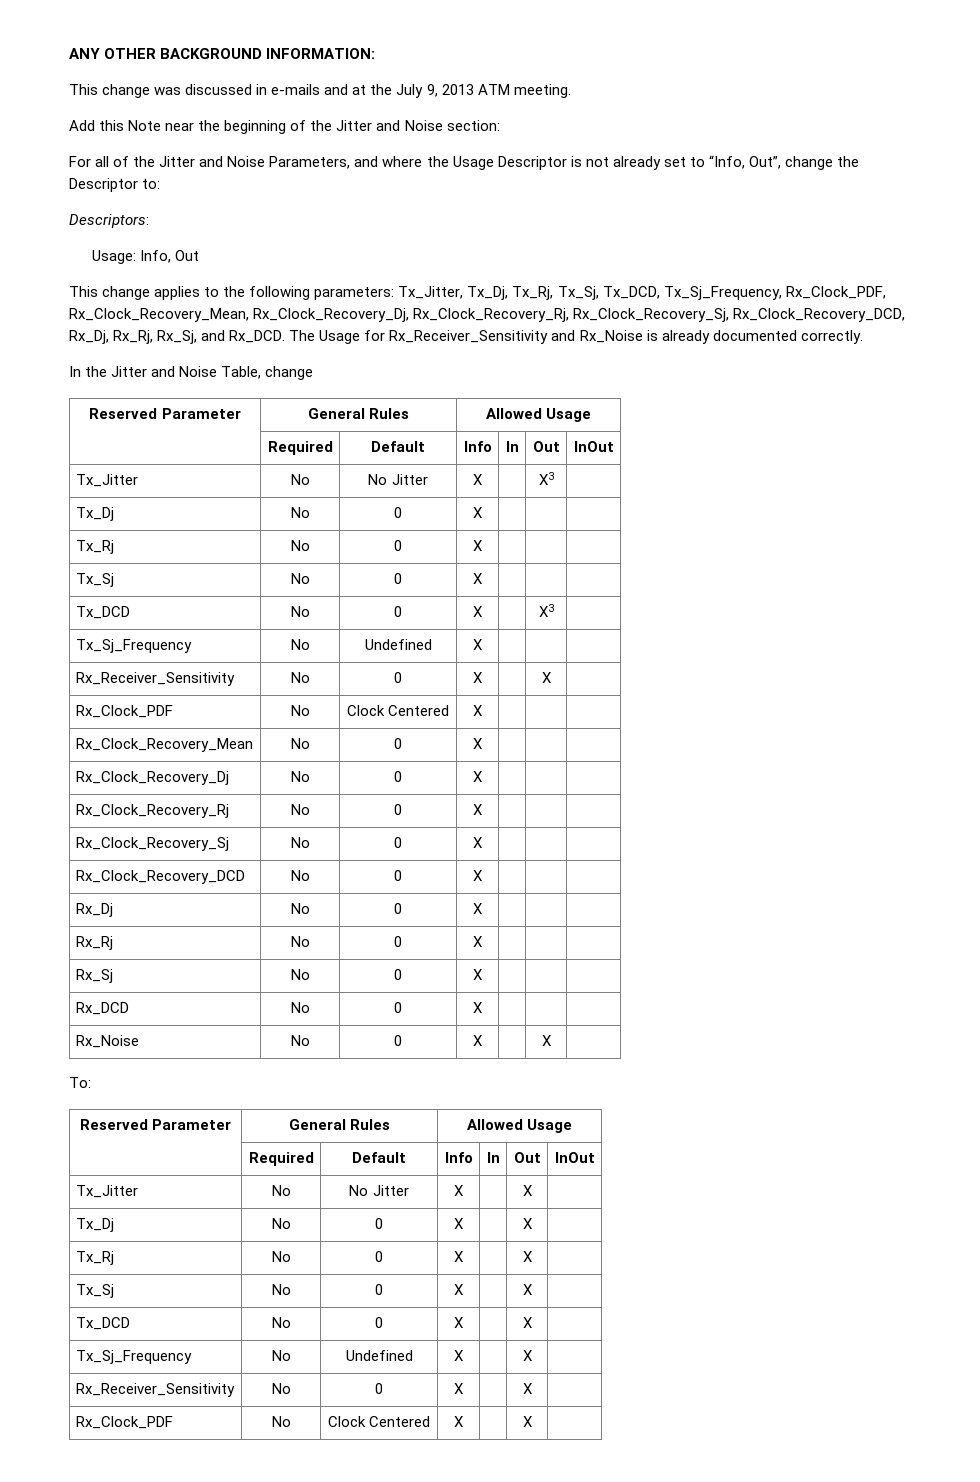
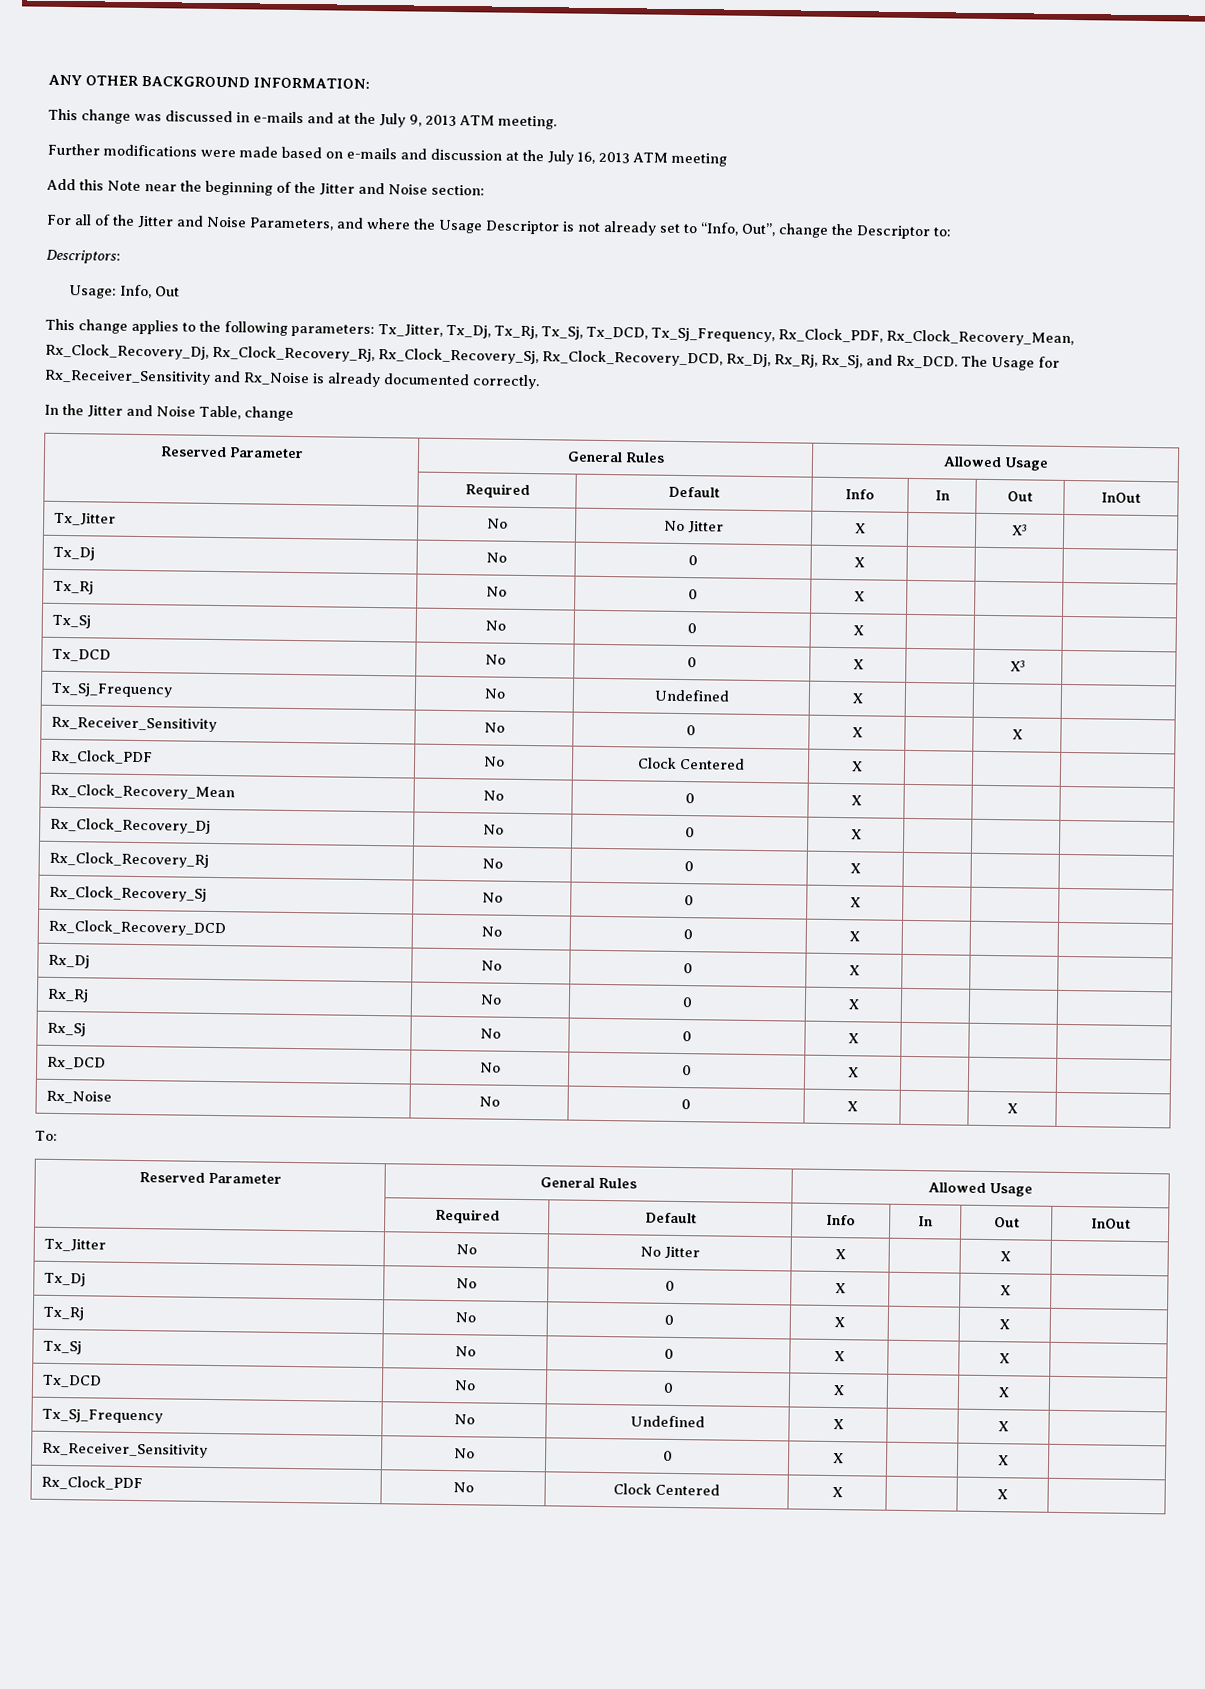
(571, 91) none -> [47,143,727,167] // Further modifications were made based on e-mails and discussion at the July 16, 2013 ATM meeting

